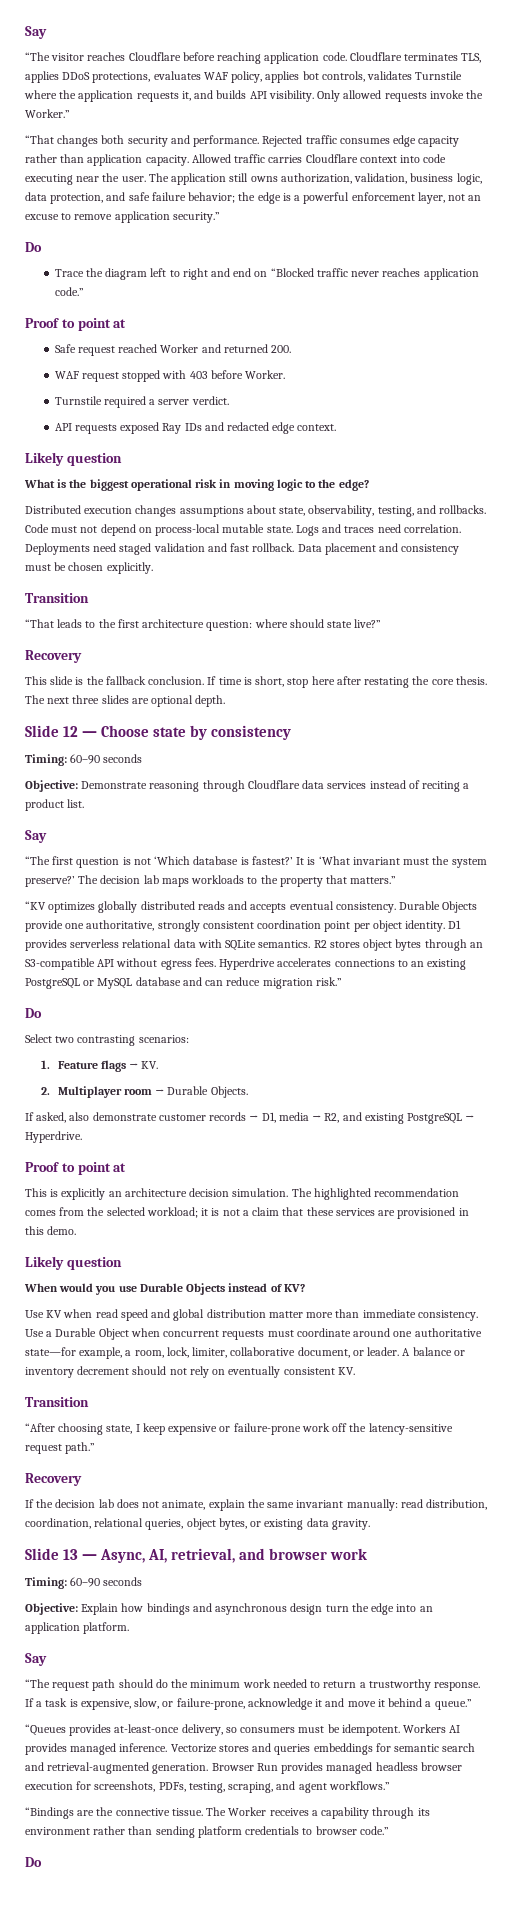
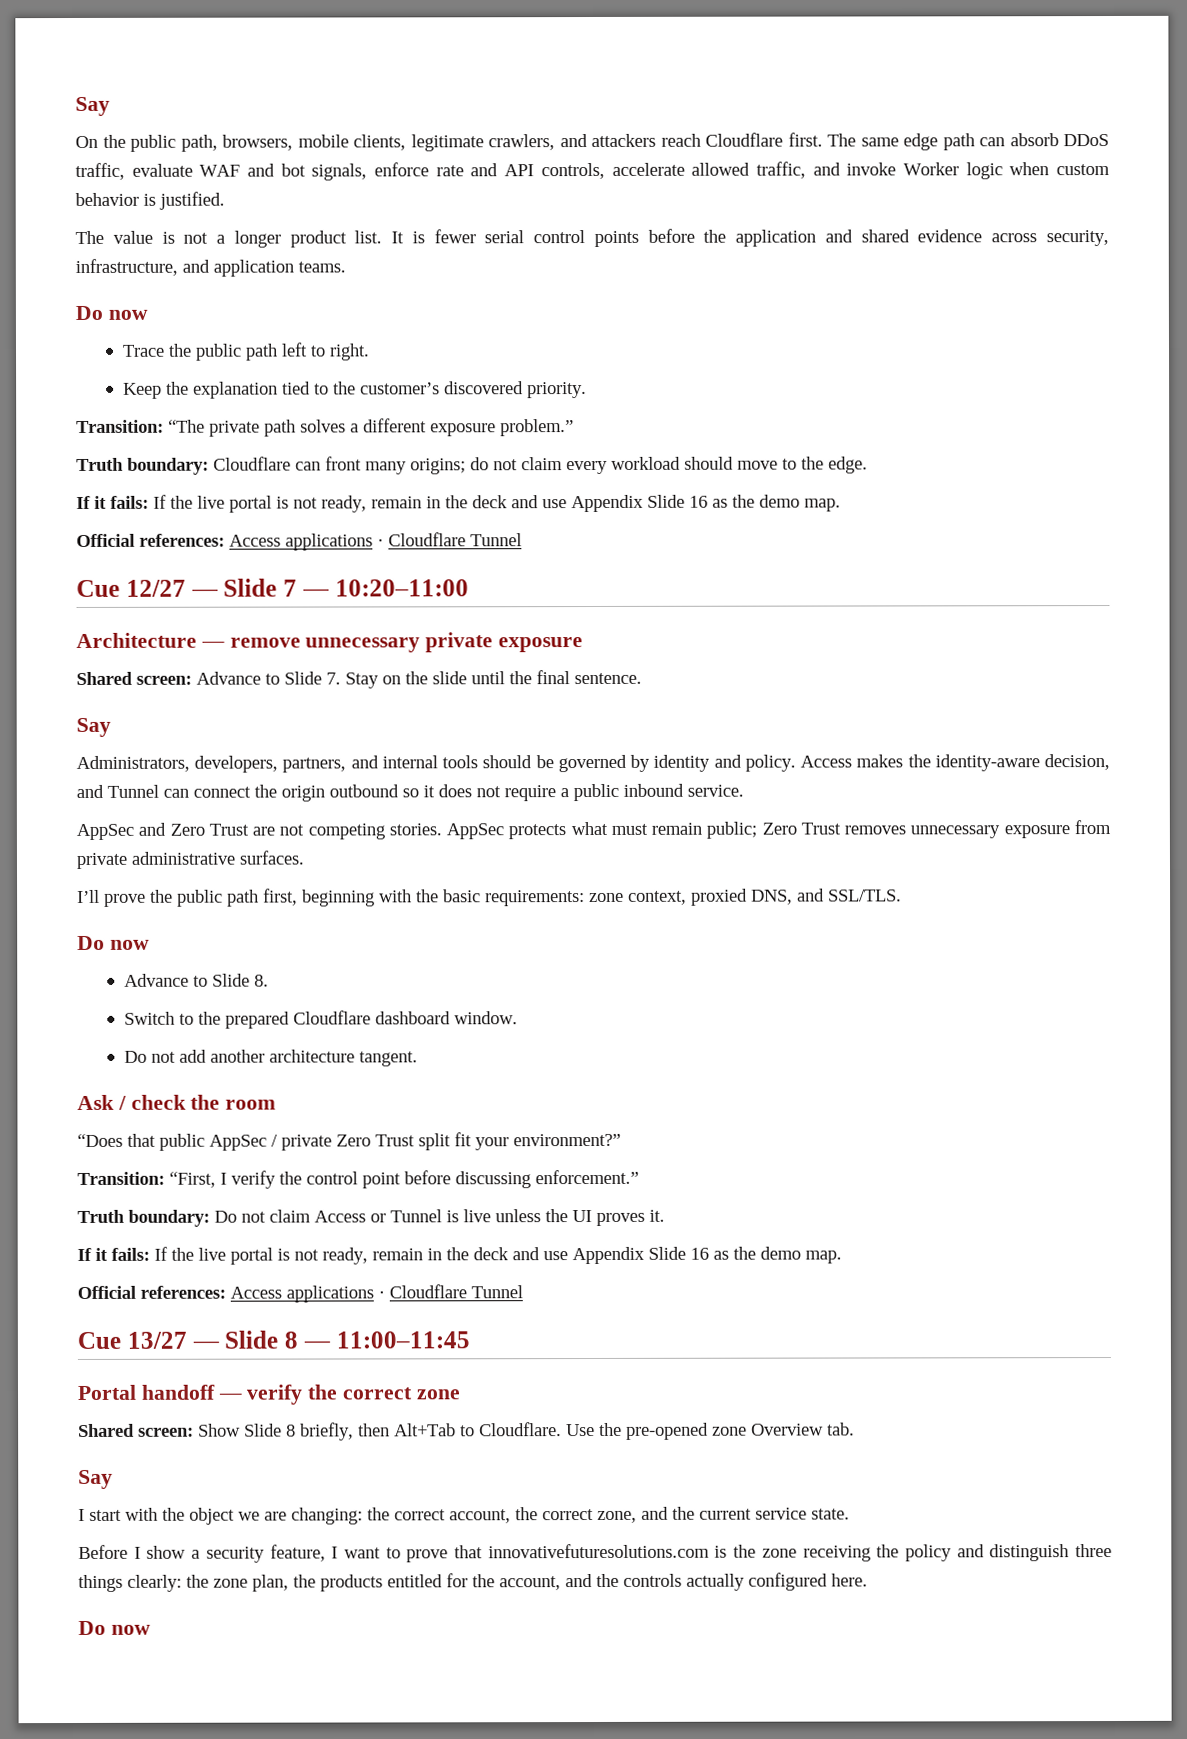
[25,26,47,39] [25,52,482,64] [25,71,463,83] [24,90,484,102] [25,109,70,118] [25,135,460,147] [25,154,447,166] [25,173,482,185] [25,192,482,204] [25,211,220,223] [25,242,42,252] Say // “The visitor reaches Cloudflare before reaching application code. Cloudflare terminates TLS, applies DDoS protections, evaluates WAF policy, applies bot controls, validates Turnstile where the application requests it, and builds API visibility. Only allowed requests invoke the Worker.” // “That changes both security and performance. Rejected traffic consumes edge capacity rather than application capacity. Allowed traffic carries Cloudflare context into code executing near the user. The application still owns authorization, validation, business logic, data protection, and safe failure behavior; the edge is a powerful enforcement layer, not an excuse to remove application security.” // Do -> [75,96,110,116] [75,132,1109,152] [75,161,1111,181] [75,191,225,210] [75,228,1110,248] [75,258,346,277] [75,305,148,320] Say // On the public path, browsers, mobile clients, legitimate crawlers, and attackers reach Cloudflare first. The same edge path can absorb DDoS traffic, evaluate WAF and bot signals, enforce rate and API controls, accelerate allowed traffic, and invoke Worker logic when custom behavior is justified. // The value is not a longer product list. It is fewer serial control points before the application and shared evidence across security, infrastructure, and application teams. // Do now
[105,268,479,280] [54,287,84,296] [25,318,127,331] [54,344,291,356] [54,370,285,382] [54,396,229,408] [54,422,337,434] [25,452,122,466] [24,479,369,491] [25,505,487,517] [25,524,461,536] [25,543,460,555] [25,562,153,574] [25,593,89,603] [25,619,382,631] [25,650,82,663] [25,676,487,688] [25,695,226,707] [25,725,292,740] [25,754,143,766] [25,780,470,792] [25,799,85,811] [25,830,47,843] [25,856,487,868] [25,875,397,887] [25,901,478,913] [25,920,462,932] [25,939,483,951] [25,958,467,970] [25,977,342,989] [25,1008,42,1018] [25,1034,189,1046] [41,1060,159,1072] [41,1086,248,1098] [25,1112,475,1124] [25,1131,82,1143] [25,1162,127,1175] [25,1188,460,1200] [25,1207,469,1219] [25,1226,77,1235] [25,1256,122,1270] [24,1283,305,1295] [25,1309,478,1321] [25,1328,482,1340] [25,1347,465,1359] [25,1366,355,1378] [25,1397,89,1407] [25,1423,453,1435] [25,1442,96,1454] [25,1473,82,1486] [25,1499,488,1511] [25,1518,370,1530] [25,1548,368,1563] [25,1577,143,1589] [25,1603,433,1615] [25,1622,130,1634] [25,1653,47,1666] [25,1679,481,1691] [25,1698,472,1710] [25,1724,461,1736] [25,1743,476,1755] [25,1762,462,1774] [25,1781,390,1793] [25,1807,430,1819] [25,1826,389,1838] [25,1857,42,1867] diagram left to right and end on “Blocked traffic never reaches application code.” // Proof to point at // Safe request reached Worker and returned 200. // WAF request stopped with 403 before Worker. // Turnstile required a server verdict. // API requests exposed Ray IDs and redacted edge context. // Likely question // What is the biggest operational risk in moving logic to the edge? // Distributed execution changes assumptions about state, observability, testing, and rollbacks. Code must not depend on process-local mutable state. Logs and traces need correlation. Deployments need staged validation and fast rollback. Data placement and consistency must be chosen explicitly. // Transition // “That leads to the first architecture question: where should state live?” // Recovery // This slide is the fallback conclusion. If time is short, stop here after restating the core thesis. The next three slides are optional depth. // Slide 12 — Choose state by consistency // Timing: 60–90 seconds // Objective: Demonstrate reasoning through Cloudflare data services instead of reciting a product list. // Say // “The first question is not ‘Which database is fastest?’ It is ‘What invariant must the system preserve?’ The decision lab maps workloads to the property that matters.” // “KV optimizes globally distributed reads and accepts eventual consistency. Durable Objects provide one authoritative, strongly consistent coordination point per object identity. D1 provides serverless relational data with SQLite semantics. R2 stores object bytes through an S3-compatible API without egress fees. Hyperdrive accelerates connections to an existing PostgreSQL or MySQL database and can reduce migration risk.” // Do // Select two contrasting scenarios: // 1. Feature flags → KV. // 2. Multiplayer room → Durable Objects. // If asked, also demonstrate customer records → D1, media → R2, and existing PostgreSQL → Hyperdrive. // Proof to point at // This is explicitly an architecture decision simulation. The highlighted recommendation comes from the selected workload; it is not a claim that these services are provisioned in this demo. // Likely question // When would you use Durable Objects instead of KV? // Use KV when read speed and global distribution matter more than immediate consistency. Use a Durable Object when concurrent requests must coordinate around one authoritative state—for example, a room, lock, limiter, collaborative document, or leader. A balance or inventory decrement should not rely on eventually consistent KV. // Transition // “After choosing state, I keep expensive or failure-prone work off the latency-sensitive request path.” // Recovery // If the decision lab does not animate, explain the same invariant manually: read distribution, coordination, relational queries, object bytes, or existing data gravity. // Slide 13 — Async, AI, retrieval, and browser work // Timing: 60–90 seconds // Objective: Explain how bindings and asynchronous design turn the edge into an application platform. // Say // “The request path should do the minimum work needed to return a trustworthy response. If a task is expensive, slow, or failure-prone, acknowledge it and move it behind a queue.” // “Queues provides at-least-once delivery, so consumers must be idempotent. Workers AI provides managed inference. Vectorize stores and queries embeddings for semantic search and retrieval-augmented generation. Browser Run provides managed headless browser execution for screenshots, PDFs, testing, scraping, and agent workflows.” // “Bindings are the connective tissue. The Worker receives a capability through its environment rather than sending platform credentials to browser code.” // Do -> [194,342,370,361] [122,381,587,399] [76,418,574,437] [76,456,868,475] [76,494,841,513] [76,532,522,551] [76,578,469,597] [76,632,584,653] [76,670,642,689] [76,717,111,737] [76,754,1111,773] [76,783,744,802] [76,820,1112,840] [76,850,304,869] [77,888,902,907] [77,935,150,950] [123,973,269,987] [123,1010,518,1029] [123,1049,418,1067] [77,1094,277,1110] [77,1132,621,1151] [77,1169,639,1189] [77,1209,665,1227] [77,1246,842,1265] [77,1284,523,1303] [77,1330,470,1349] [77,1384,461,1405] [78,1422,855,1441] [78,1469,113,1489] [78,1506,850,1525] [78,1543,1113,1563] [78,1572,868,1592] [78,1620,151,1635] public path left to right. // Keep the explanation tied to the customer’s discovered priority. // Transition: “The private path solves a different exposure problem.” // Truth boundary: Cloudflare can front many origins; do not claim every workload should move to the edge. // If it fails: If the live portal is not ready, remain in the deck and use Appendix Slide 16 as the demo map. // Official references: Access applications · Cloudflare Tunnel // Cue 12/27 — Slide 7 — 10:20–11:00 // Architecture — remove unnecessary private exposure // Shared screen: Advance to Slide 7. Stay on the slide until the final sentence. // Say // Administrators, developers, partners, and internal tools should be governed by identity and policy. Access makes the identity-aware decision, and Tunnel can connect the origin outbound so it does not require a public inbound service. // AppSec and Zero Trust are not competing stories. AppSec protects what must remain public; Zero Trust removes unnecessary exposure from private administrative surfaces. // I’ll prove the public path first, beginning with the basic requirements: zone context, proxied DNS, and SSL/TLS. // Do now // Advance to Slide 8. // Switch to the prepared Cloudflare dashboard window. // Do not add another architecture tangent. // Ask / check the room // “Does that public AppSec / private Zero Trust split fit your environment?” // Transition: “First, I verify the control point before discussing enforcement.” // Truth boundary: Do not claim Access or Tunnel is live unless the UI proves it. // If it fails: If the live portal is not ready, remain in the deck and use Appendix Slide 16 as the demo map. // Official references: Access applications · Cloudflare Tunnel // Cue 13/27 — Slide 8 — 11:00–11:45 // Portal handoff — verify the correct zone // Shared screen: Show Slide 8 briefly, then Alt+Tab to Cloudflare. Use the pre-opened zone Overview tab. // Say // I start with the object we are changing: the correct account, the correct zone, and the current service state. // Before I show a security feature, I want to prove that innovativefuturesolutions.com is the zone receiving the policy and distinguish three things clearly: the zone plan, the products entitled for the account, and the controls actually configured here. // Do now

